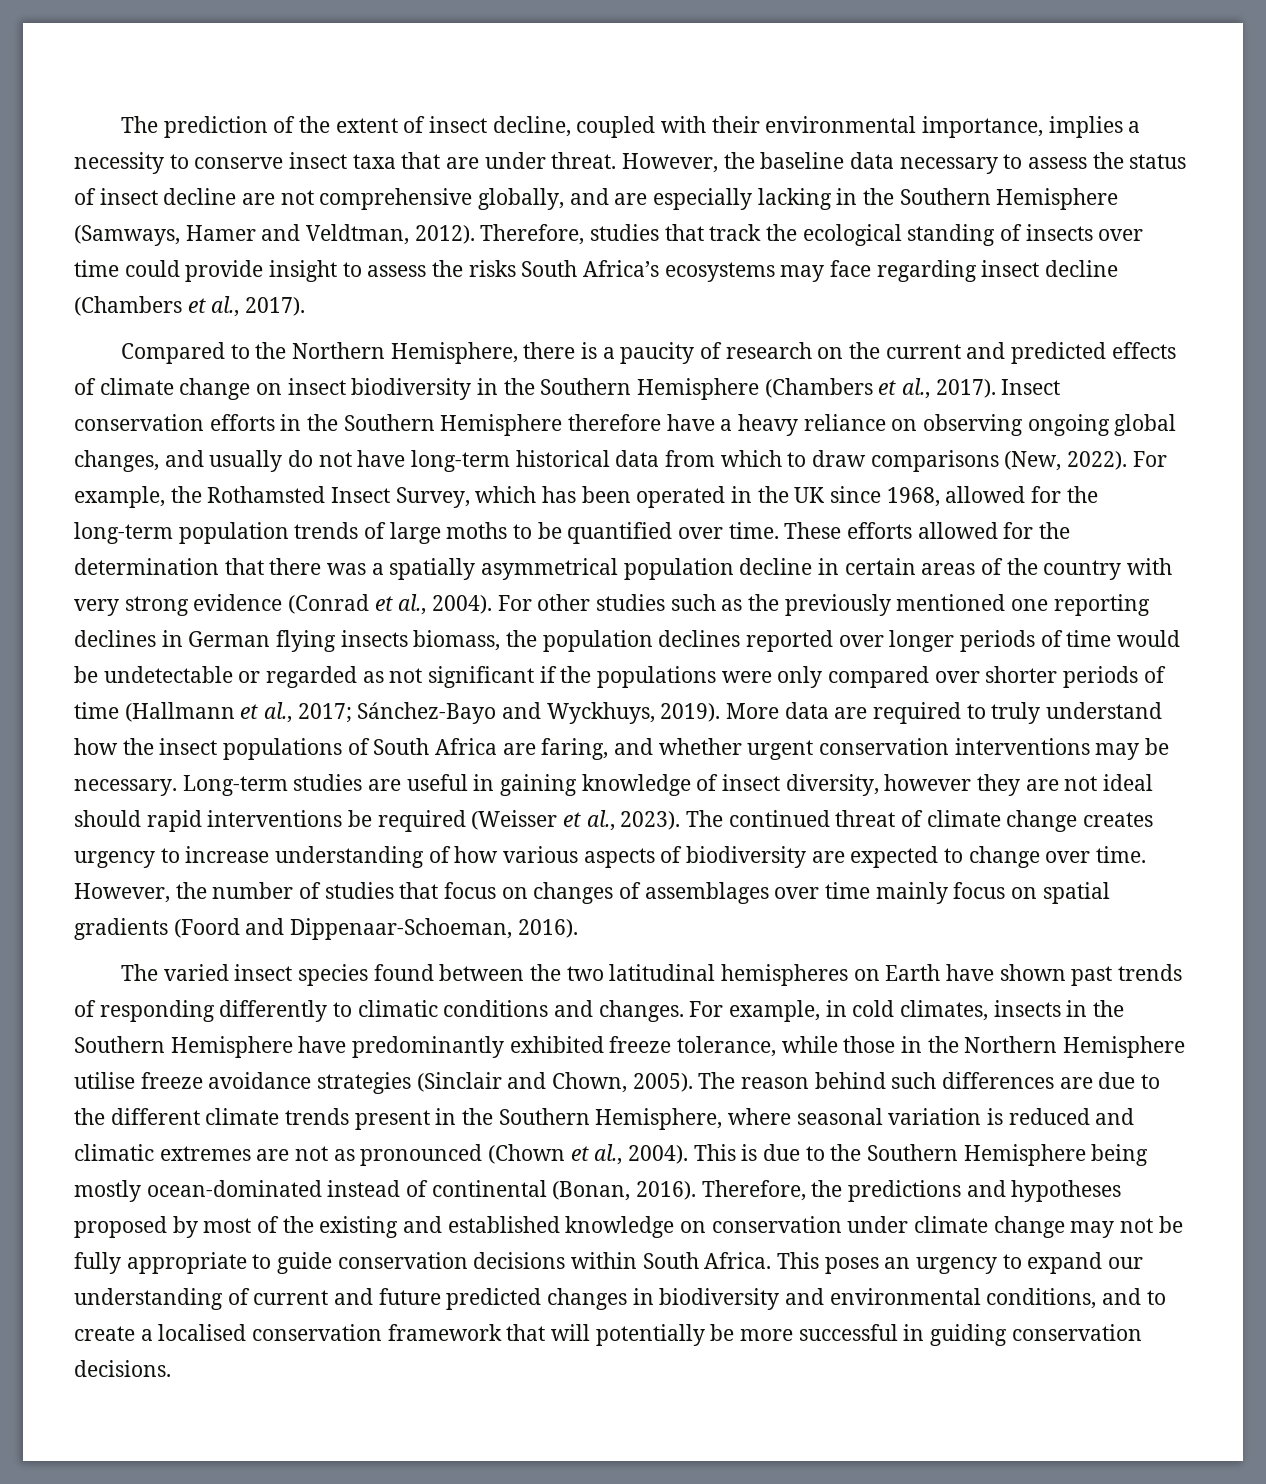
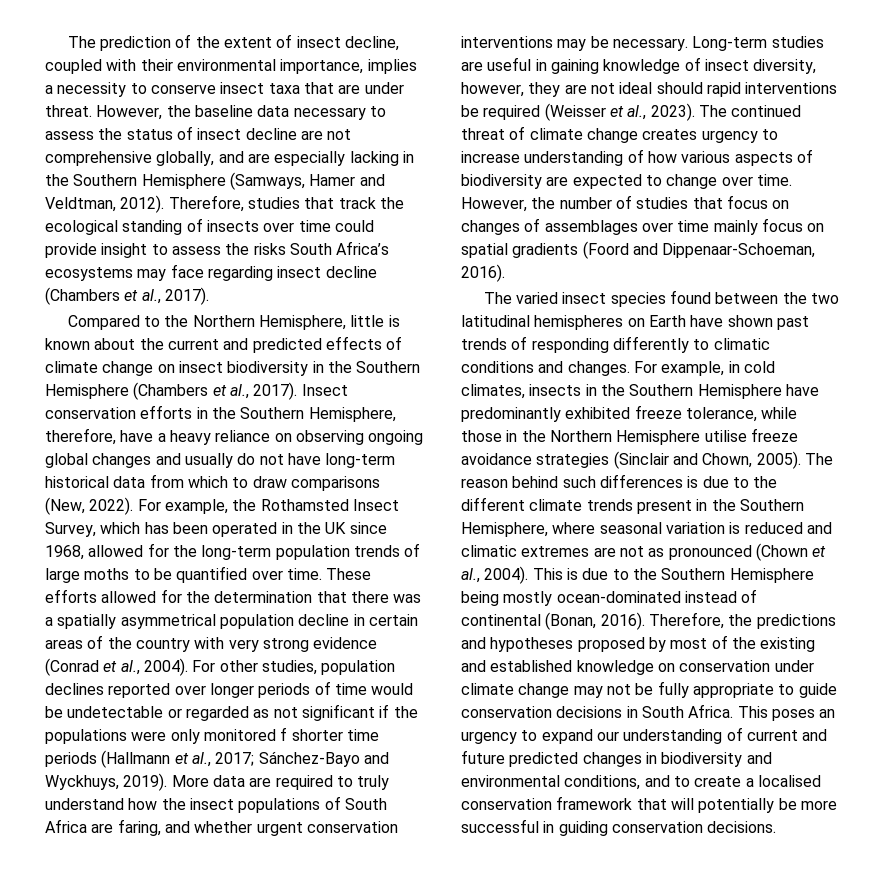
[523,342,844,364] there is a paucity of research on -> [350,315,400,327] [45,338,136,350] little is known about
[440,414,662,436] Hemisphere therefore -> [308,407,396,422] [45,428,116,445] Hemisphere, therefore,
[74,450,159,472] changes, -> [92,453,152,468] changes
[596,594,1150,616] [74,630,538,652] studies such as the previously mentioned one reporting declines in German flying insects biomass, the -> [261,660,317,675] studies,
[828,666,1166,688] [74,702,119,719] compared over shorter periods of time -> [203,727,379,741] [45,752,97,767] monitored f shorter time periods
[884,774,972,791] however -> [461,82,524,97] however,
[1059,1077,1093,1089] are -> [687,476,699,488] is
[571,1252,638,1269] within -> [626,706,638,718] in

